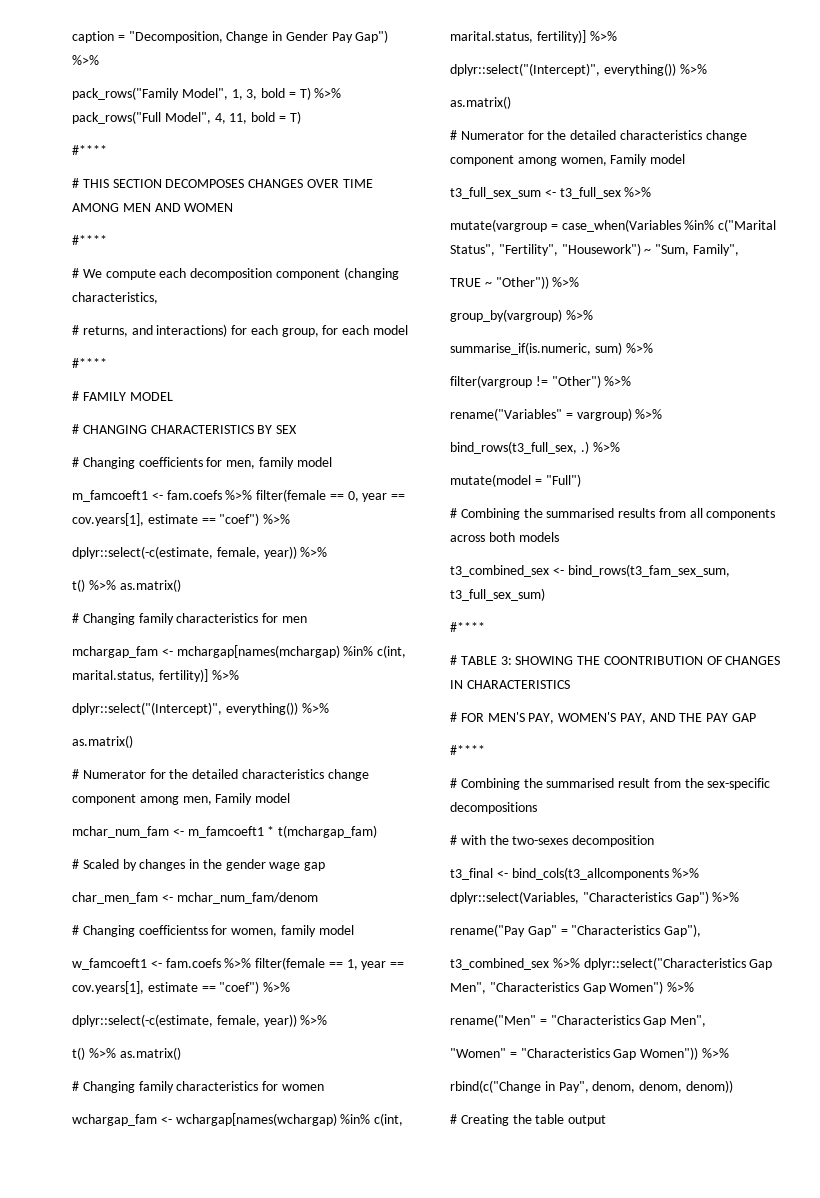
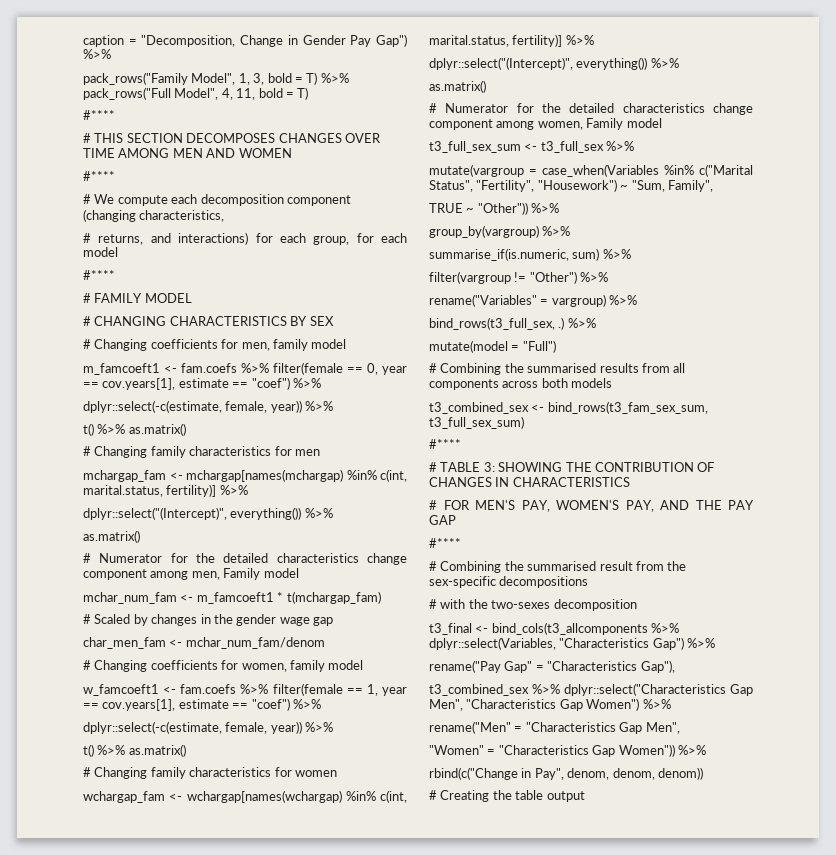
[138,925,208,935] coefficientss -> [150,660,218,670] coefficients
[603,656,703,665] COONTRIBUTION -> [594,462,694,472] CONTRIBUTION

